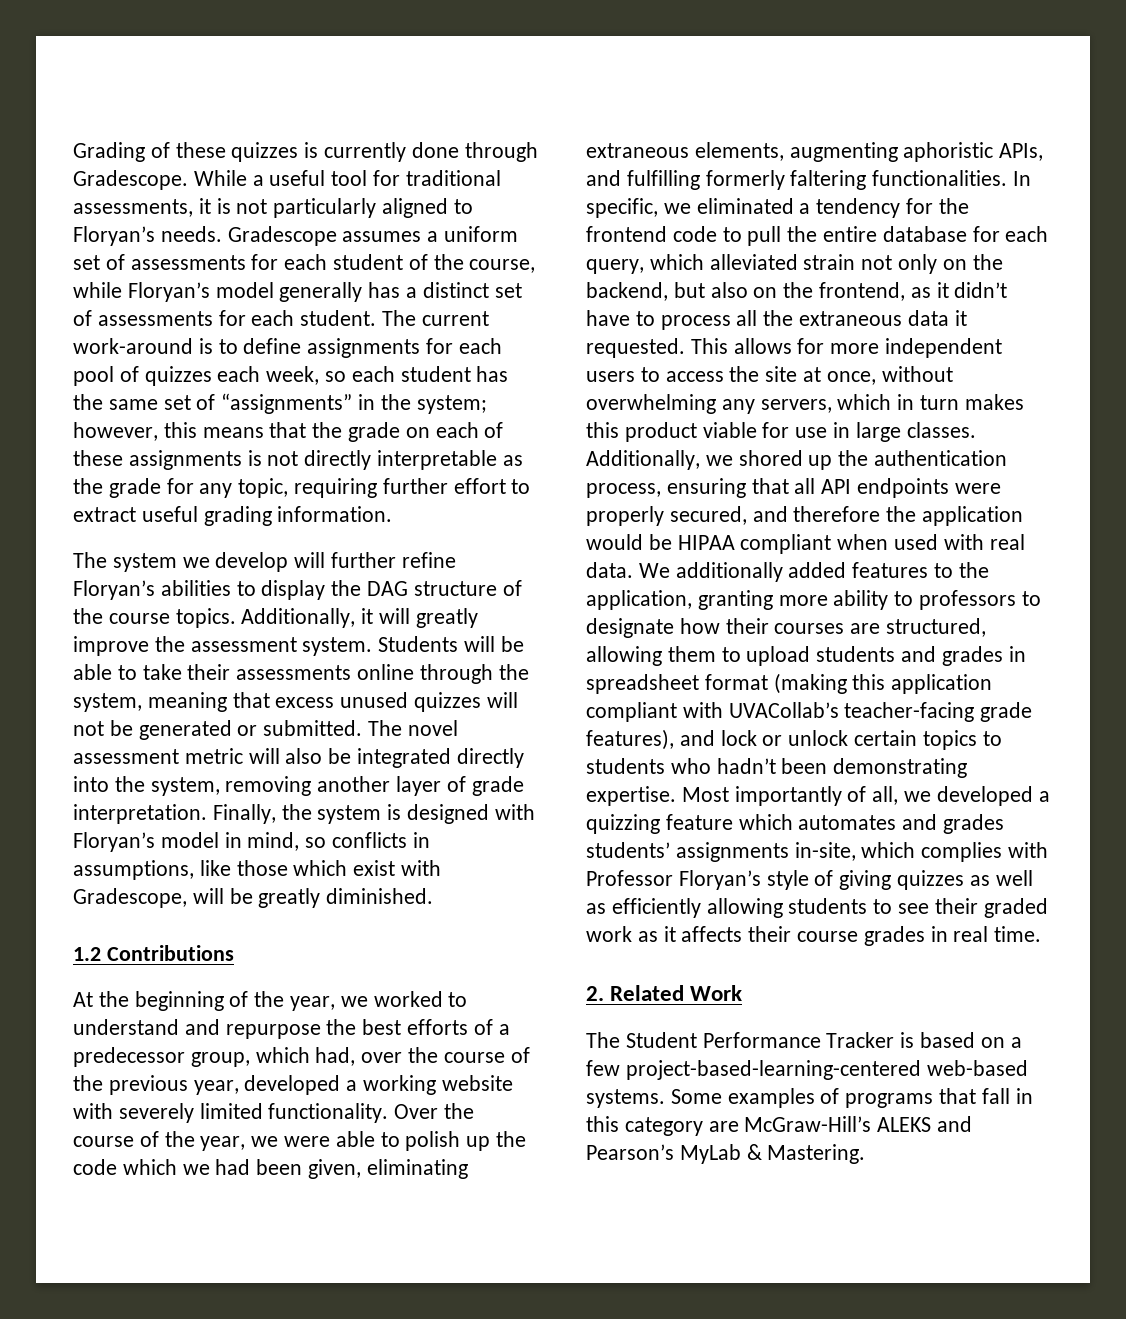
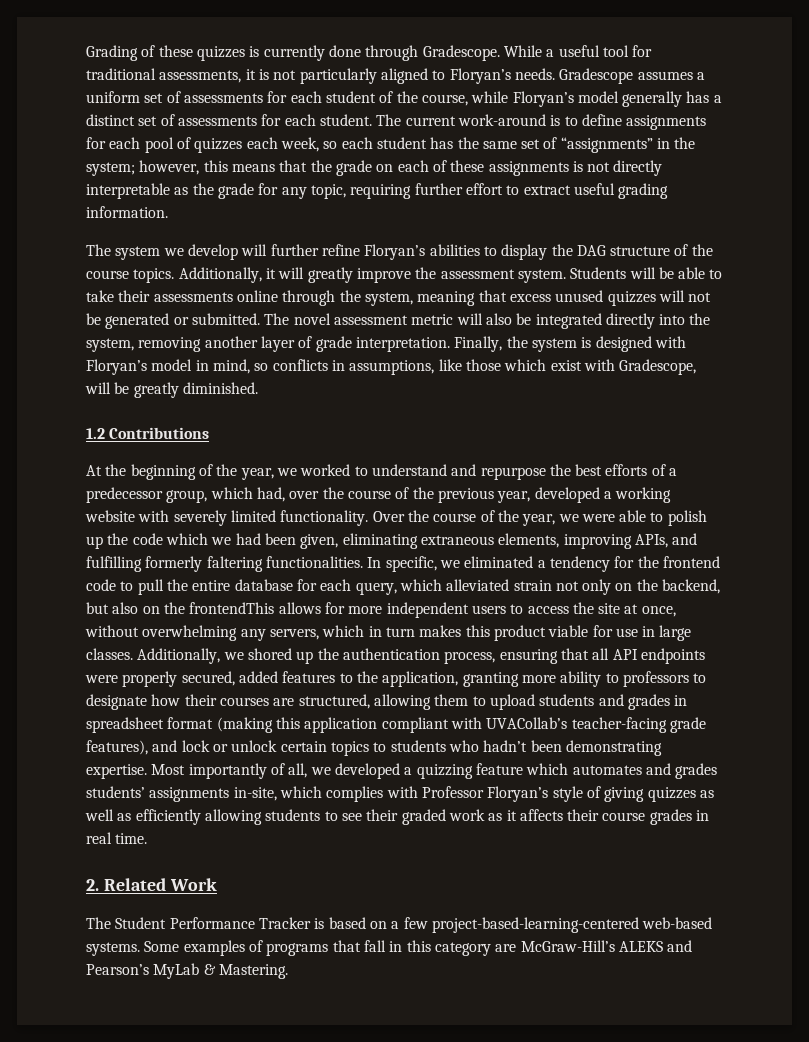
[789,142,994,162] augmenting aphoristic -> [563,534,632,549] improving
[819,282,1008,301] [586,310,967,330] [586,338,728,358] frontend, as it didn’t have to process all the extraneous data it requested. This -> [189,602,275,614] frontendThis
[752,506,1024,526] [586,534,1025,554] [586,562,783,582] and therefore the application would be HIPAA compliant when used with real data. We additionally -> (235, 678) none

